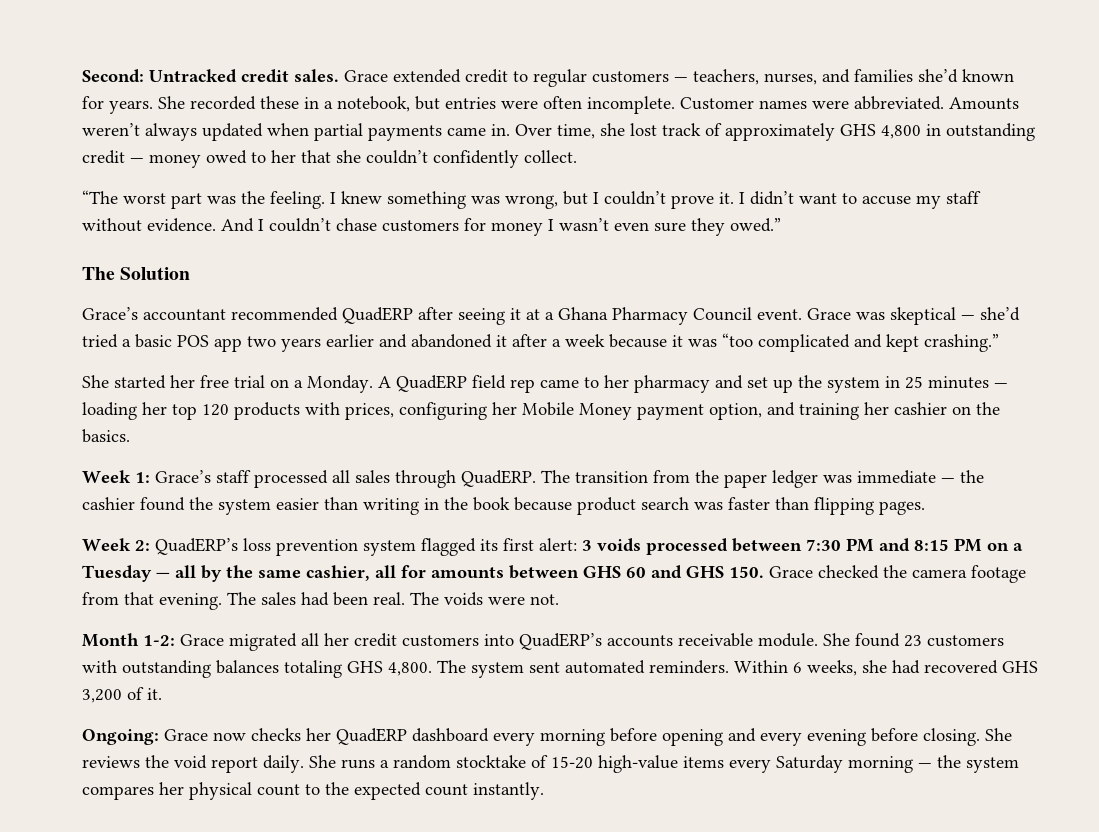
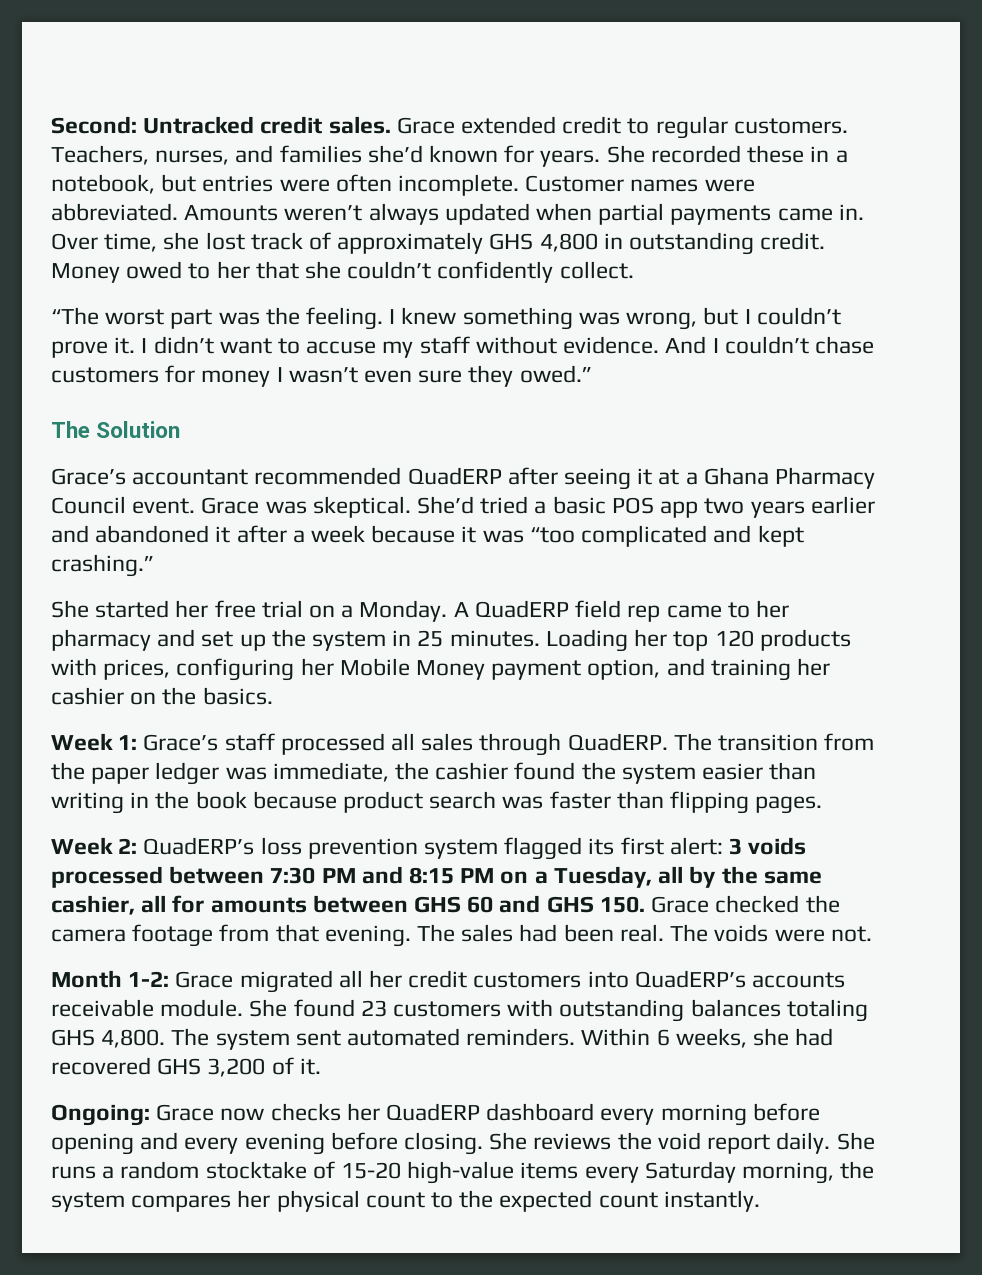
[592,69,759,85] customers — teachers, -> [733,118,848,134] [51,145,149,165] customers. Teachers,
[82,150,201,168] credit — money -> [760,232,826,250] [51,263,120,283] credit. Money
[890,307,1020,325] skeptical — she’d -> [312,496,475,518] skeptical. She’d
[928,376,1008,389] [82,402,137,420] minutes — loading -> [449,629,628,652] minutes. Loading
[857,470,955,484] immediate — -> [272,762,389,782] immediate,
[82,565,170,582] Tuesday — -> [553,866,652,888] Tuesday,
[848,756,932,773] morning — -> [742,1162,835,1184] morning,

